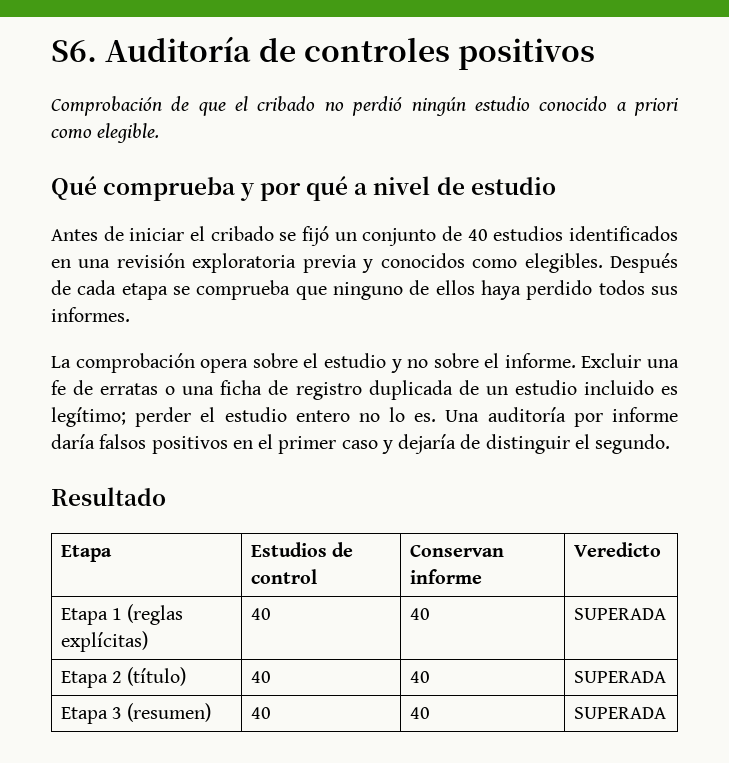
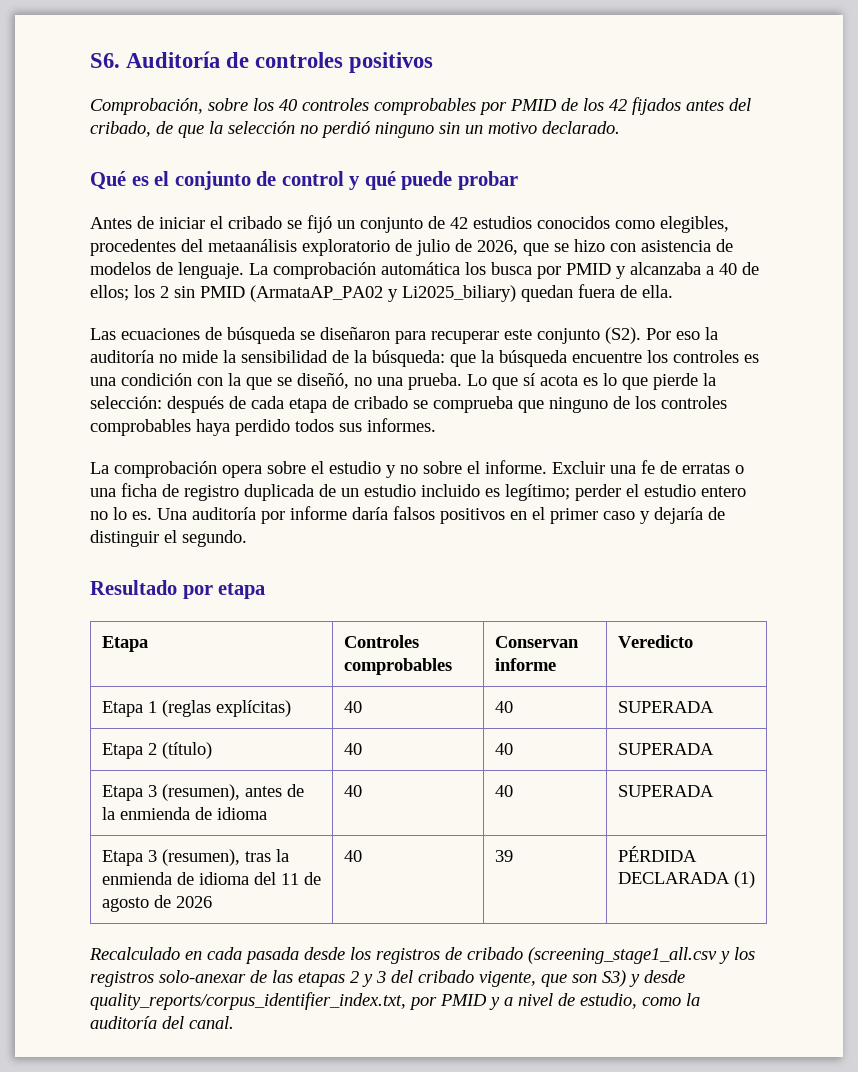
[51,96,679,116] [51,123,160,143] [51,176,556,201] Comprobación de que el cribado no perdió ningún estudio conocido a priori como elegible. // Qué comprueba y por qué a nivel de estudio -> [90,97,751,115] [90,121,620,138] [90,171,518,190] Comprobación, sobre los 40 controles comprobables por PMID de los 42 fijados antes del cribado, de que la selección no perdió ninguno sin un motivo declarado. // Qué es el conjunto de control y qué puede probar
[467,226,678,241] [51,253,679,273] 40 estudios identificados en una revisión exploratoria previa y conocidos como elegibles. Después -> [450,216,729,233] [90,239,733,256] [90,262,759,279] [90,284,673,302] [90,327,718,344] [90,350,759,367] [90,373,716,390] [90,396,224,413] 42 estudios conocidos como elegibles, procedentes del metaanálisis exploratorio de julio de 2026, que se hizo con asistencia de modelos de lenguaje. La comprobación automática los busca por PMID y alcanzaba a 40 de ellos; los 2 sin PMID (ArmataAP_PA02 y Li2025_biliary) quedan fuera de ella. // Las ecuaciones de búsqueda se diseñaron para recuperar este conjunto (S2). Por eso la auditoría no mide la sensibilidad de la búsqueda: que la búsqueda encuentre los controles es una condición con la que se diseñó, no una prueba. Lo que sí acota es lo que pierde la selección: después
(168, 291) none -> [332,396,408,409] de cribado
[435,280,475,295] ellos -> [635,396,727,409] [90,419,191,436] los controles comprobables
[60,545,112,562] [250,542,354,557] [250,569,317,584] // Etapa | Estudios de control -> [182,583,266,599] [101,636,148,652] [343,635,419,648] [343,658,452,675] por etapa // Etapa | Controles comprobables
[127,703,212,722] [250,707,271,719] [409,707,430,719] [573,707,666,719] (resumen) | 40 | 40 | SUPERADA -> [161,784,304,801] [101,807,267,820] [343,785,362,797] [494,785,513,797] [617,785,714,797] [101,849,289,866] [101,872,321,885] [101,895,212,912] [343,850,362,862] [494,850,513,862] [617,846,697,862] [617,871,755,888] [89,947,755,964] [90,970,685,987] [90,992,700,1010] [90,1016,234,1029] (resumen), antes de la enmienda de idioma | 40 | 40 | SUPERADA // Etapa 3 (resumen), tras la enmienda de idioma del 11 de agosto de 2026 | 40 | 39 | PÉRDIDA DECLARADA (1) // Recalculado en cada pasada desde los registros de cribado (screening_stage1_all.csv y los registros solo-anexar de las etapas 2 y 3 del cribado vigente, que son S3) y desde quality_reports/corpus_identifier_index.txt, por PMID y a nivel de estudio, como la auditoría del canal.

